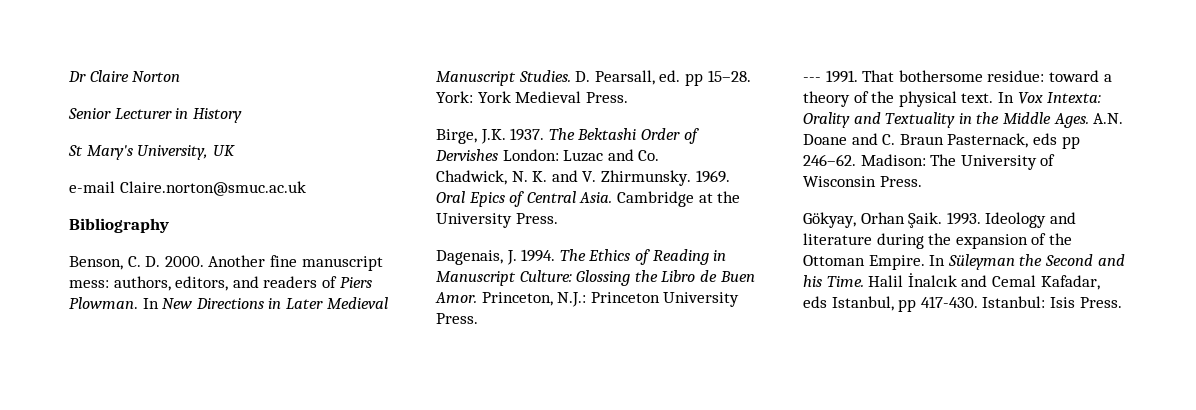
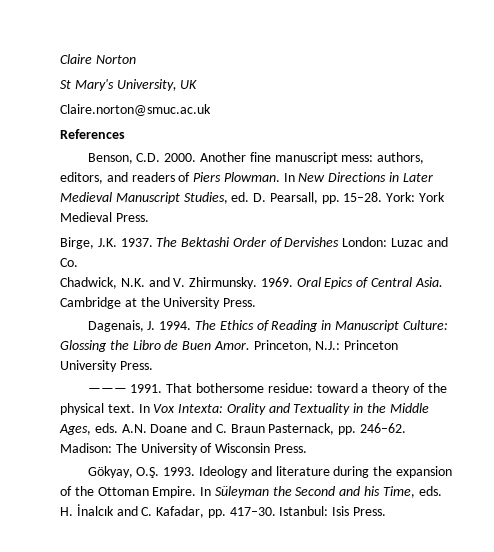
[68,71,86,82] Dr -> (60, 59) none
[68,108,242,123] // Senior Lecturer in History -> (136, 59) none
[69,181,115,193] e-mail -> (198, 84) none
[69,218,169,233] Bibliography -> [60,129,125,139] References
[127,256,161,267] C. D. -> [136,153,161,162] C.D.
[518,70,703,86] Studies. D. Pearsall, ed. pp -> [183,192,340,204] Studies, ed. D. Pearsall, pp.
[511,171,548,182] N. K. -> [120,278,145,287] N.K.
[803,77,821,82] --- -> [87,388,127,393] ———
[1053,113,1089,128] Ages. -> [59,423,118,435] Ages, eds.
[1032,133,1080,149] eds pp -> [338,426,357,435] pp.
[860,212,943,228] Orhan Şaik. -> [136,467,160,478] O.Ş.
[826,273,1100,290] [803,296,978,312] Time. Halil İnalcık and Cemal Kafadar, eds Istanbul, pp 417-430. -> [382,486,442,498] [60,504,276,518] Time, eds. H. İnalcık and C. Kafadar, pp. 417–30.

